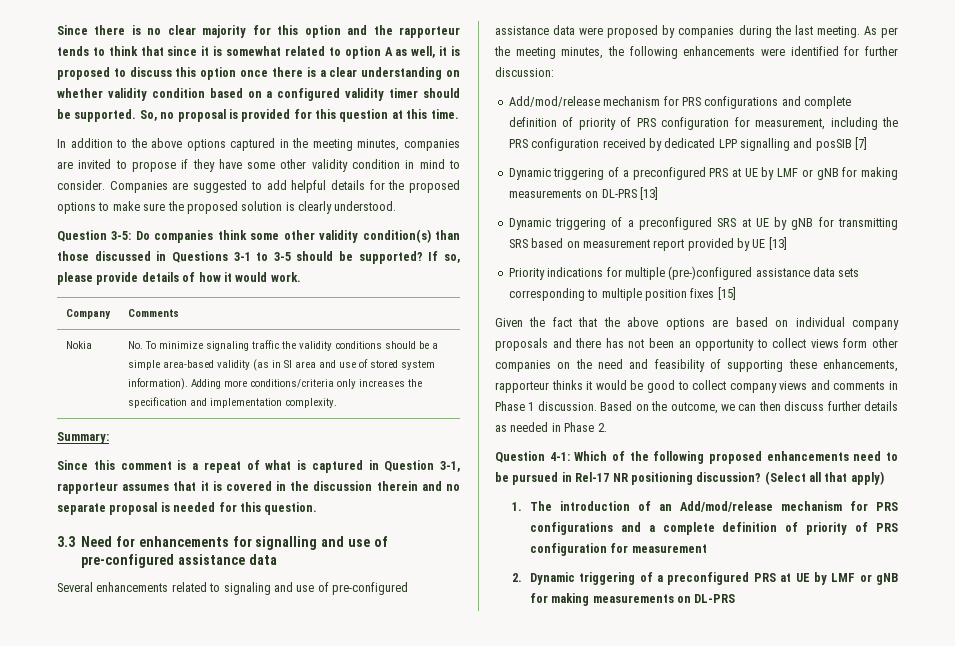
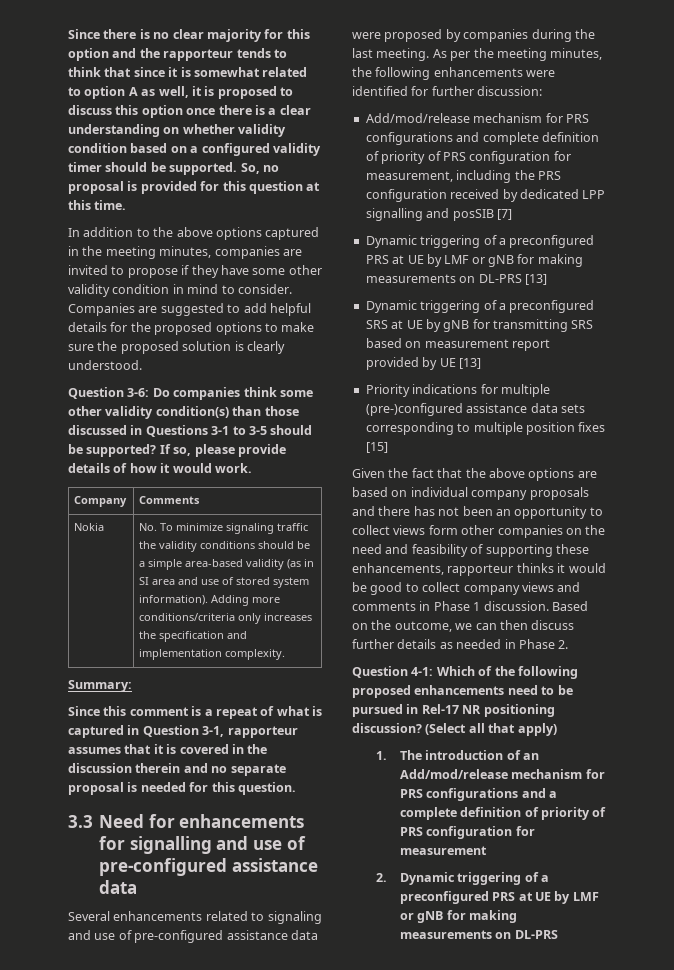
[111,231,132,240] 3-5: -> [127,388,150,397] 3-6:

